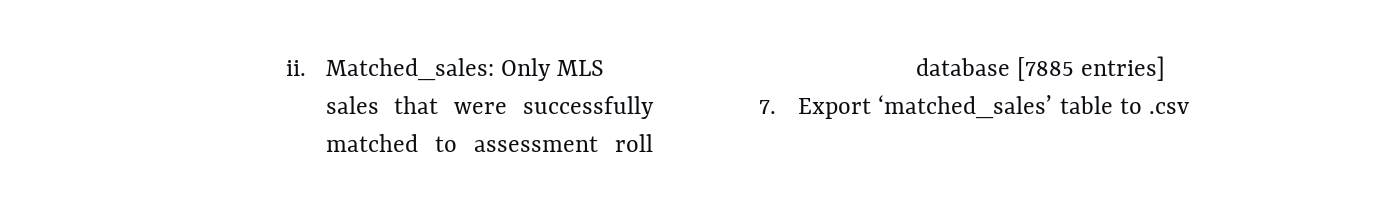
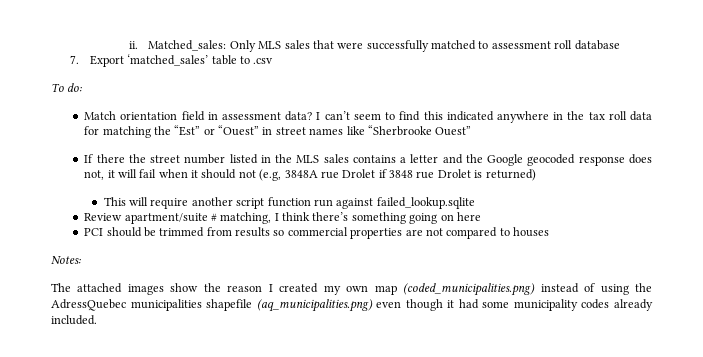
[1016,56,1165,81] [7885 entries] -> (620, 45) none
(1189, 108) none -> [51,83,83,92] [84,111,652,123] [84,125,472,138] [84,154,652,166] [84,169,536,181] [103,197,475,209] [84,212,481,224] [84,227,550,239] [51,256,81,264] [51,283,652,296] [51,299,653,312] [51,315,97,325] // To do: // Match orientation field in assessment data? I can’t seem to find this indicated anywhere in the tax roll data for matching the “Est” or “Ouest” in street names like “Sherbrooke Ouest” // If there the street number listed in the MLS sales contains a letter and the Google geocoded response does not, it will fail when it should not (e.g, 3848A rue Drolet if 3848 rue Drolet is returned) // This will require another script function run against failed_lookup.sqlite // Review apartment/suite # matching, I think there’s something going on here // PCI should be trimmed from results so commercial properties are not compared to houses // Notes: // The attached images show the reason I created my own map (coded_municipalities.png) instead of using the AdressQuebec municipalities shapefile (aq_municipalities.png) even though it had some municipality codes already included.

